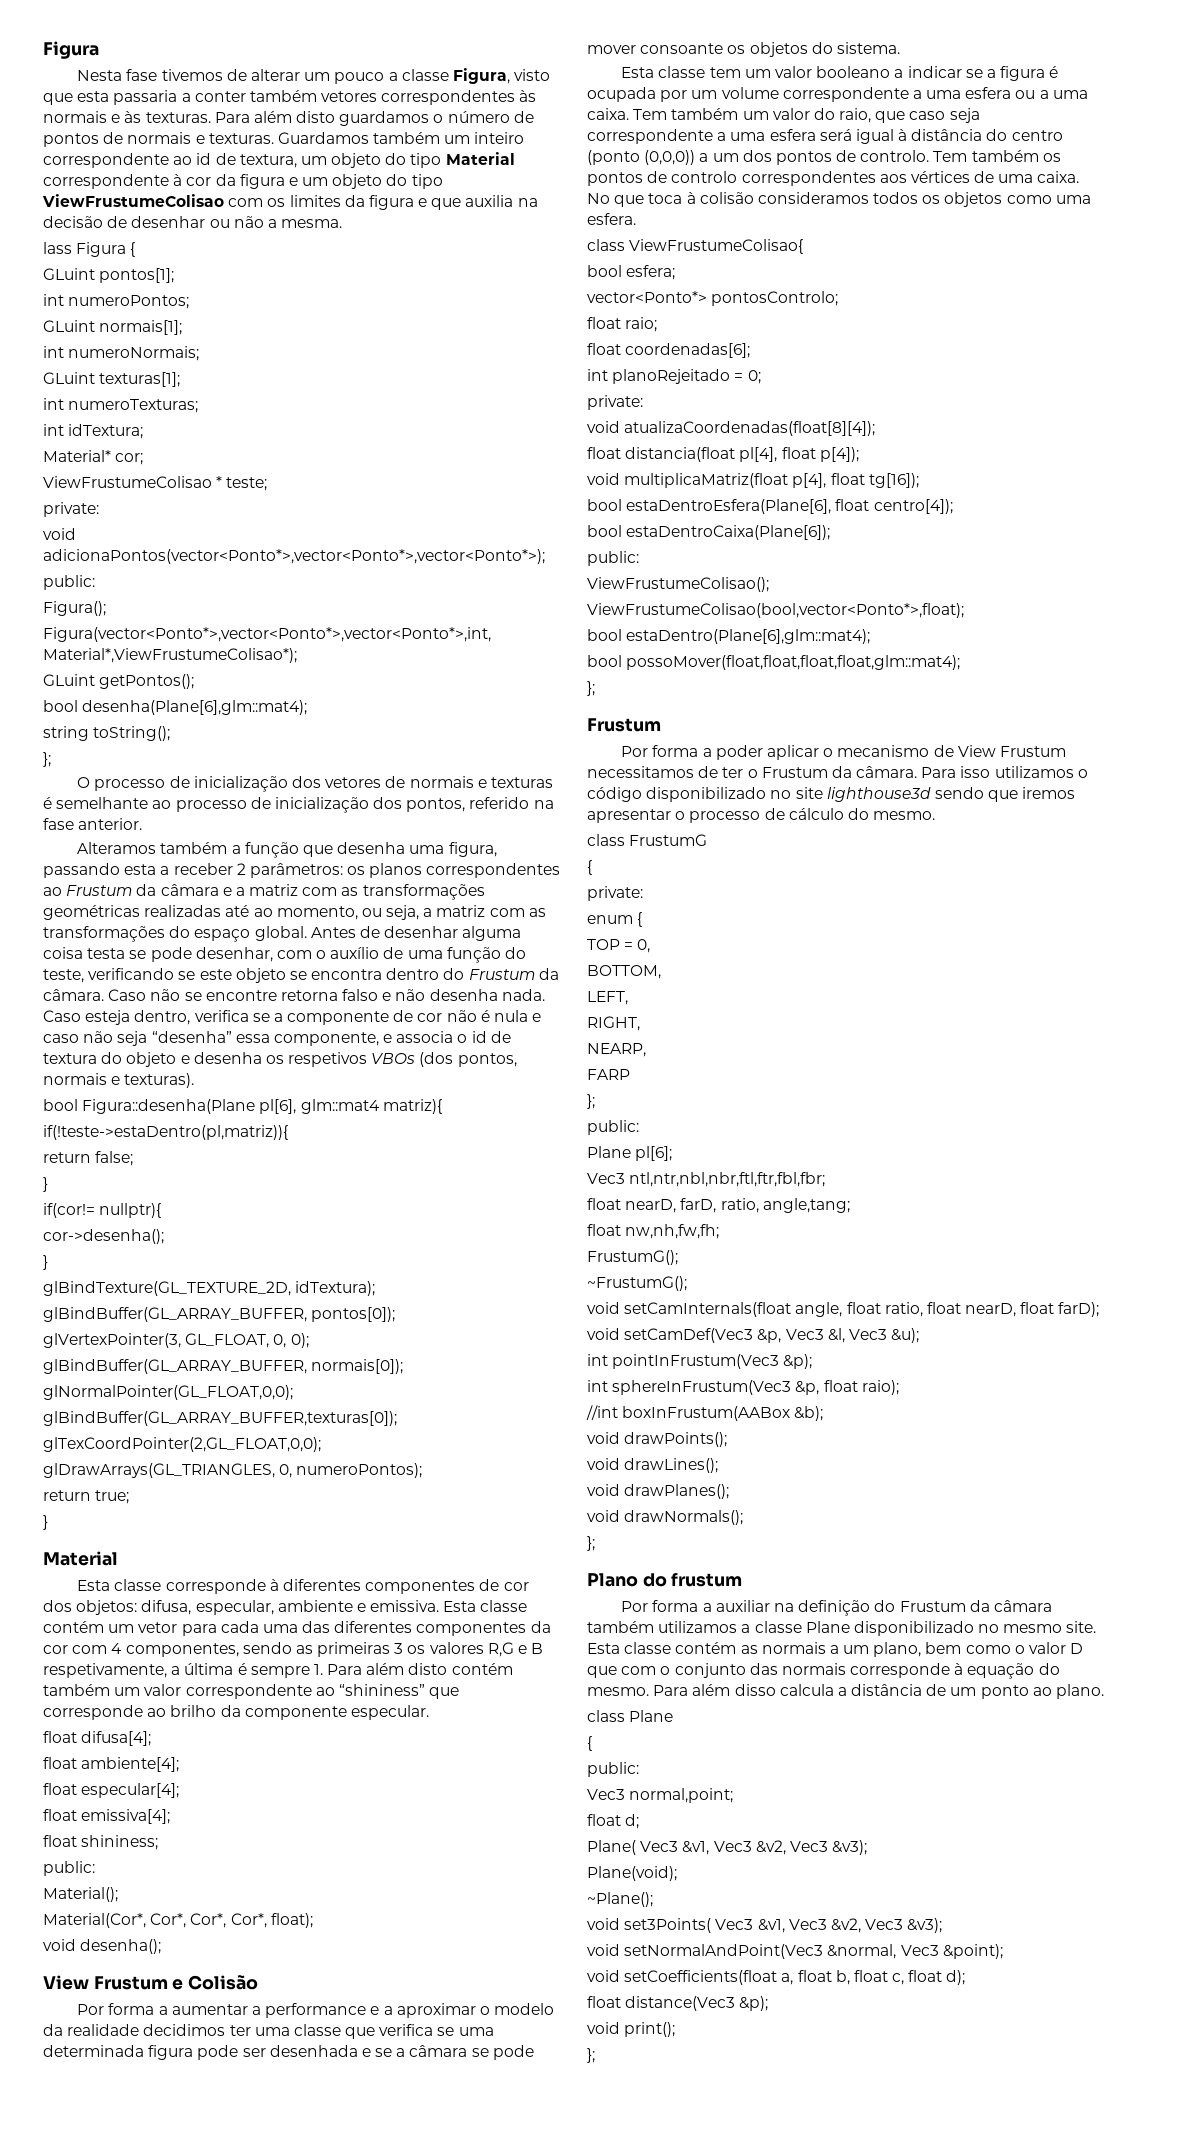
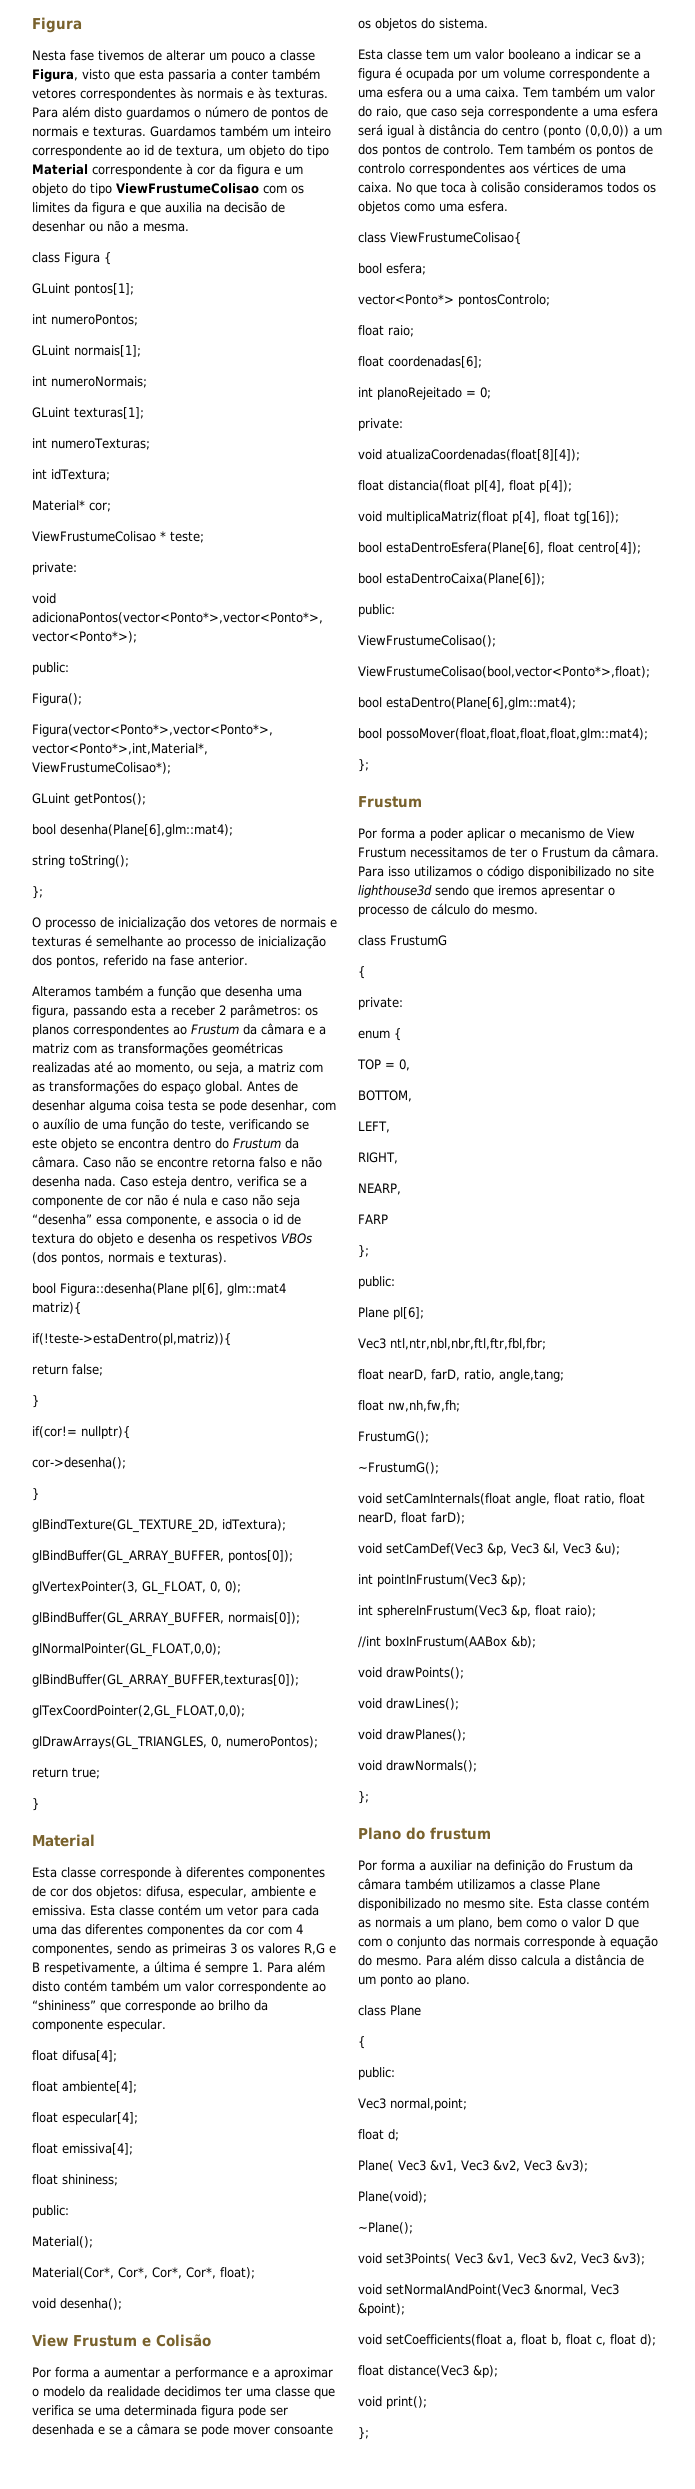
[43,242,72,254] lass -> [32,252,60,263] class

